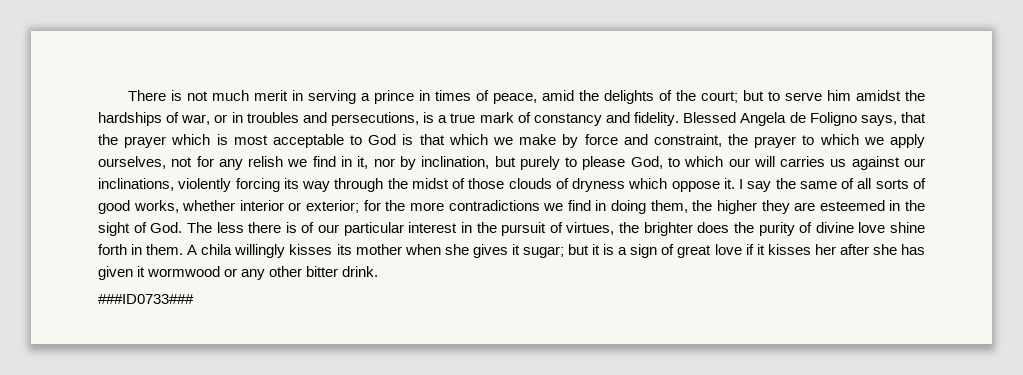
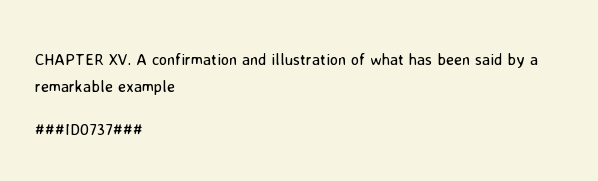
[128,90,925,104] [98,112,926,126] [98,134,925,148] [98,156,925,170] [98,178,926,192] [98,200,925,214] [98,222,925,236] [98,244,925,258] [98,266,379,280] [98,294,194,304] There is not much merit in serving a prince in times of peace, amid the delights of the court; but to serve him amidst the hardships of war, or in troubles and persecutions, is a true mark of constancy and fidelity. Blessed Angela de Foligno says, that the prayer which is most acceptable to God is that which we make by force and constraint, the prayer to which we apply ourselves, not for any relish we find in it, nor by inclination, but purely to please God, to which our will carries us against our inclinations, violently forcing its way through the midst of those clouds of dryness which oppose it. I say the same of all sorts of good works, whether interior or exterior; for the more contradictions we find in doing them, the higher they are esteemed in the sight of God. The less there is of our particular interest in the pursuit of virtues, the brighter does the purity of divine love shine forth in them. A chila willingly kisses its mother when she gives it sugar; but it is a sign of great love if it kisses her after she has given it wormwood or any other bitter drink. // ###ID0733### -> [35,53,538,68] [35,80,175,95] [35,124,143,135] CHAPTER XV. A confirmation and illustration of what has been said by a remarkable example // ###ID0737###

